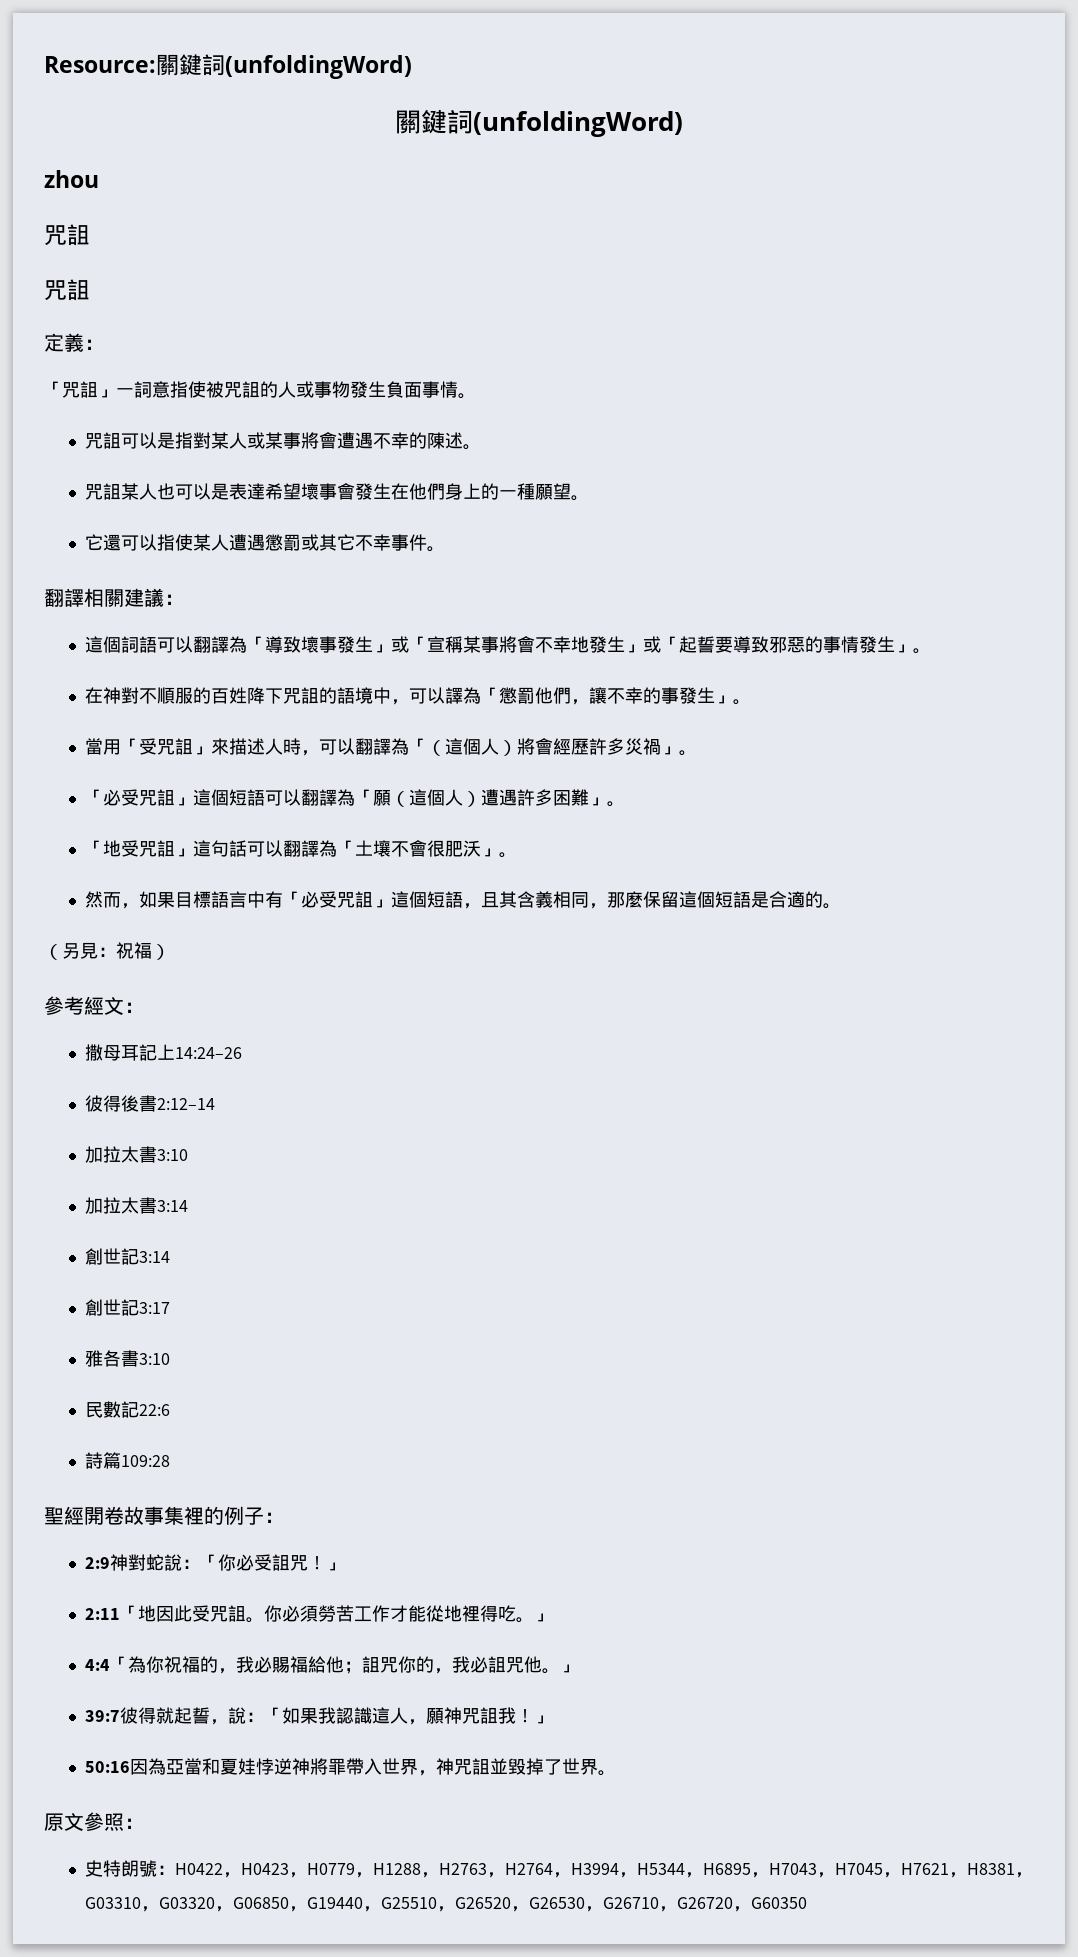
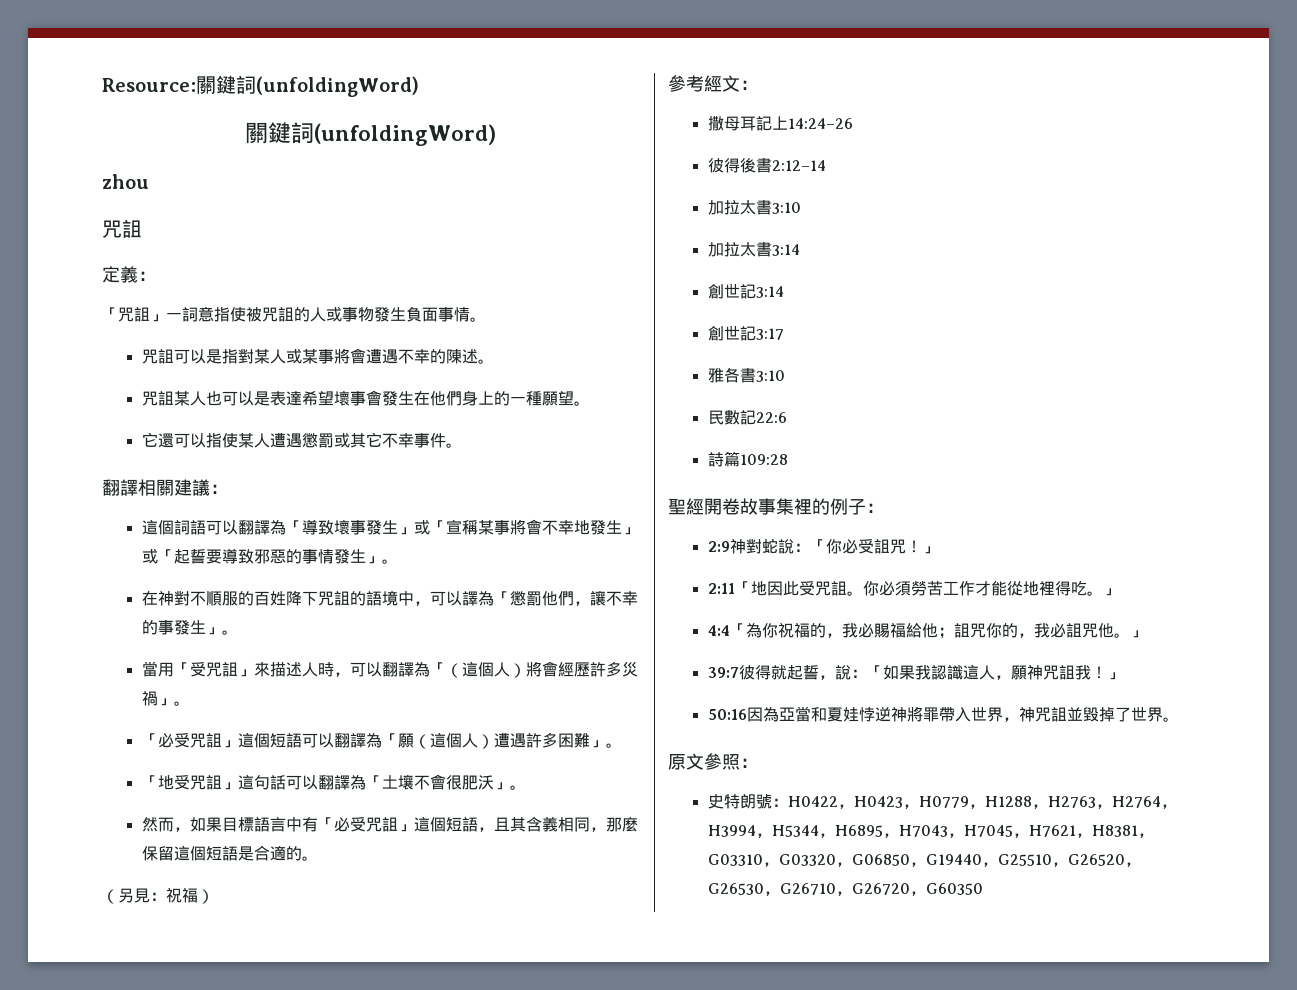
[44,279,90,301] // 咒詛 -> (142, 228) none

